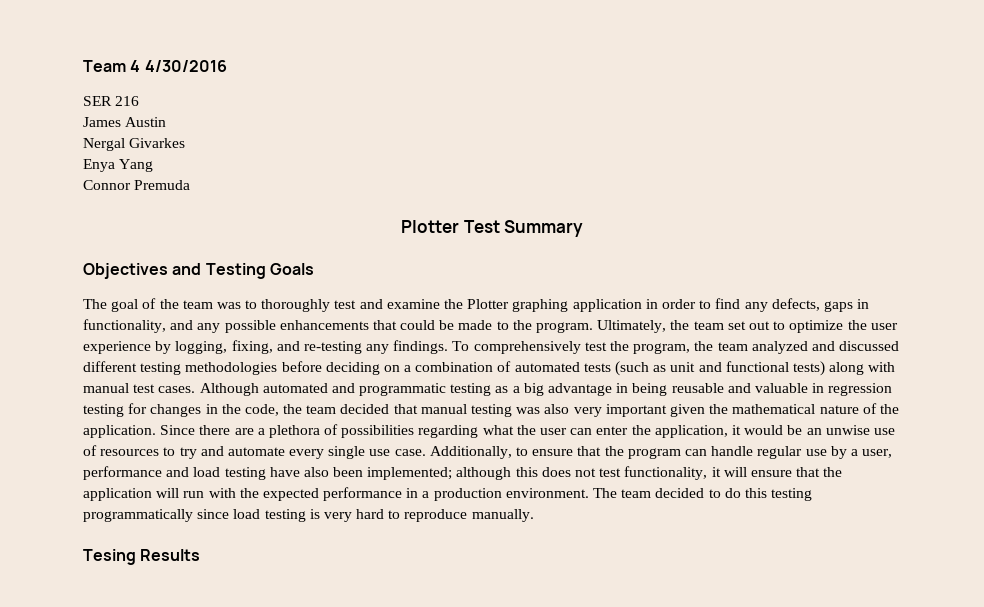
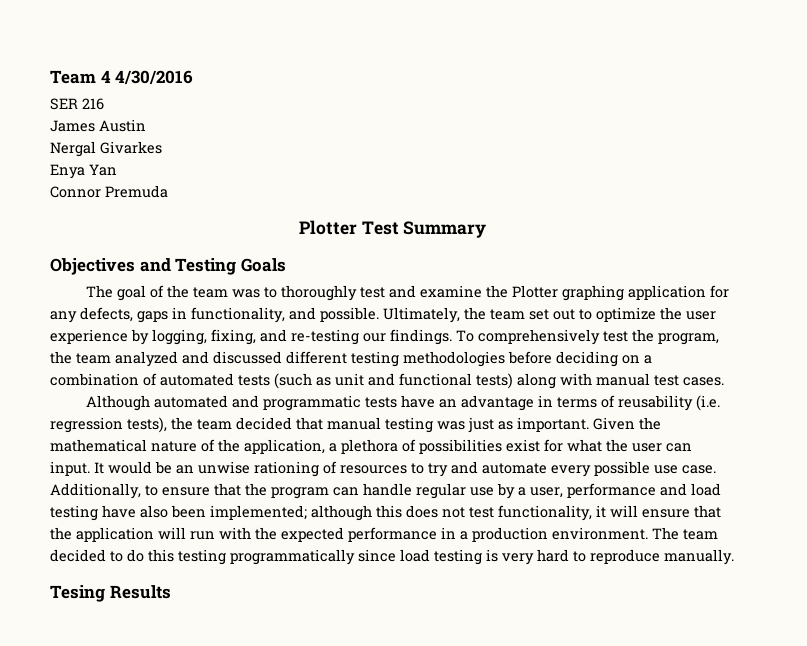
[119,159,154,172] Yang -> [89,164,117,176] Yan
[645,298,741,309] in order to find -> [710,285,730,298] for
[197,320,594,333] any possible enhancements that could be made to the program. -> [320,307,379,322] possible.
[366,344,390,354] any -> [363,333,386,342] our
(196, 389) none -> (724, 381) //
[450,383,893,396] [83,403,279,417] testing as a big advantage in being reusable and valuable in regression testing for changes in the code, -> [365,395,721,411] [50,417,167,433] tests have an advantage in terms of reusability (i.e. regression tests),
[544,404,705,417] also very important given -> [468,417,635,433] just as important. Given
[83,425,254,438] application. Since there are -> [244,439,325,454] application,
[418,425,479,438] regarding -> [506,439,563,452] exist for
[596,425,741,438] enter the application, it -> [50,461,104,476] input. It
[873,428,895,435] use -> [254,461,319,477] rationing
[328,446,366,459] single -> [594,461,650,476] possible

